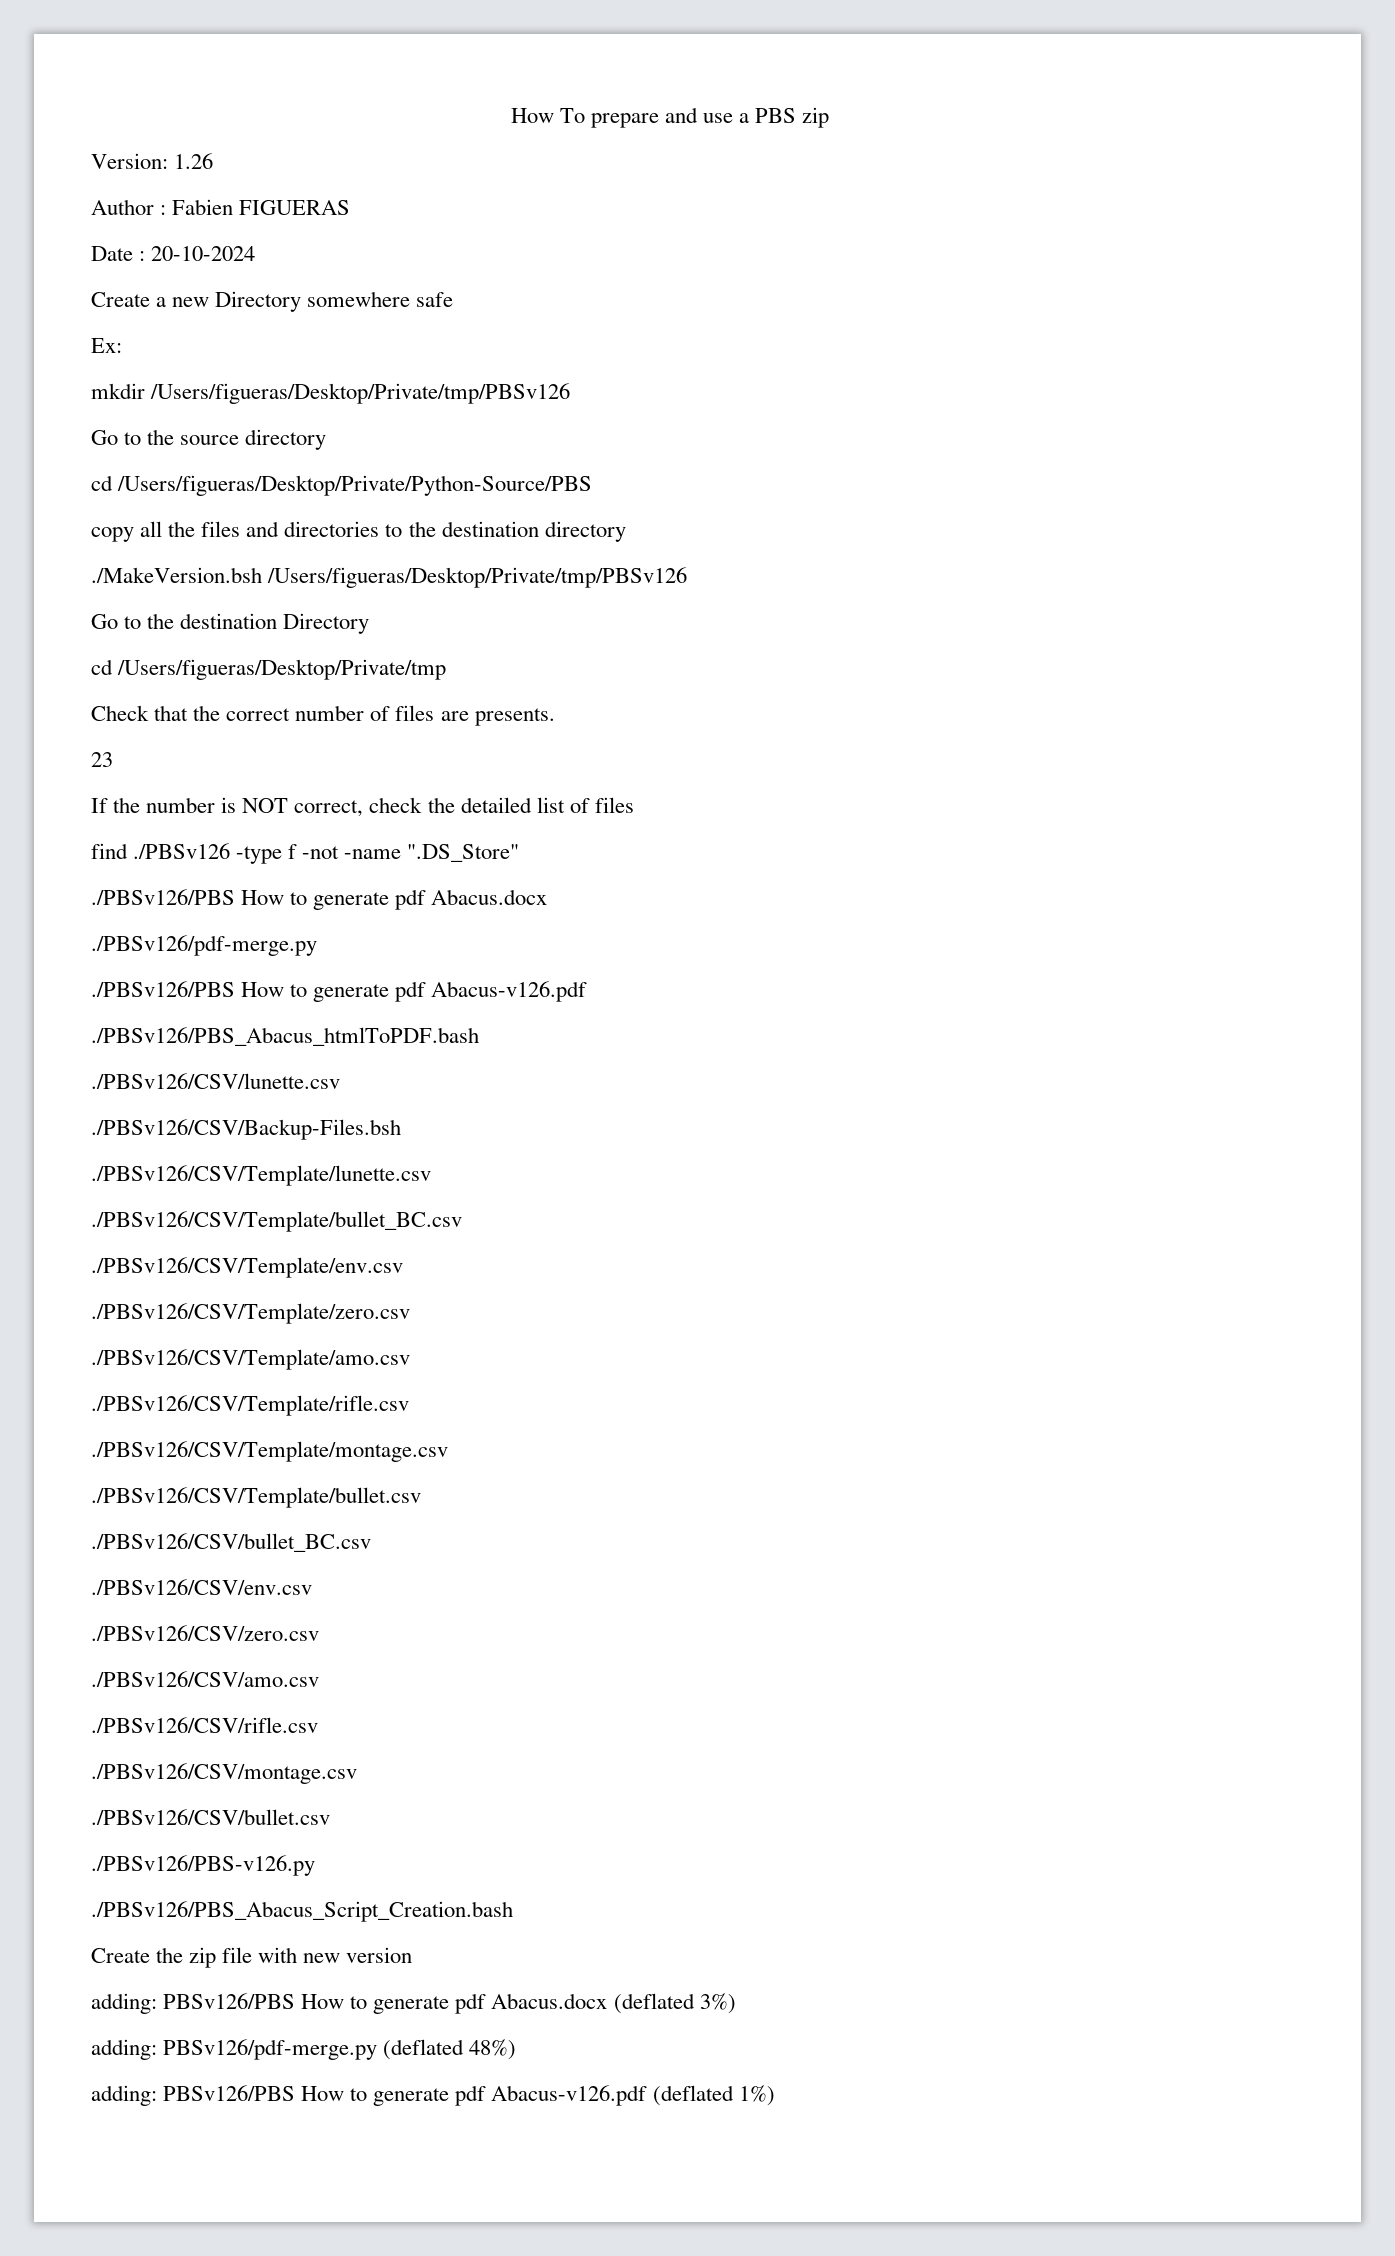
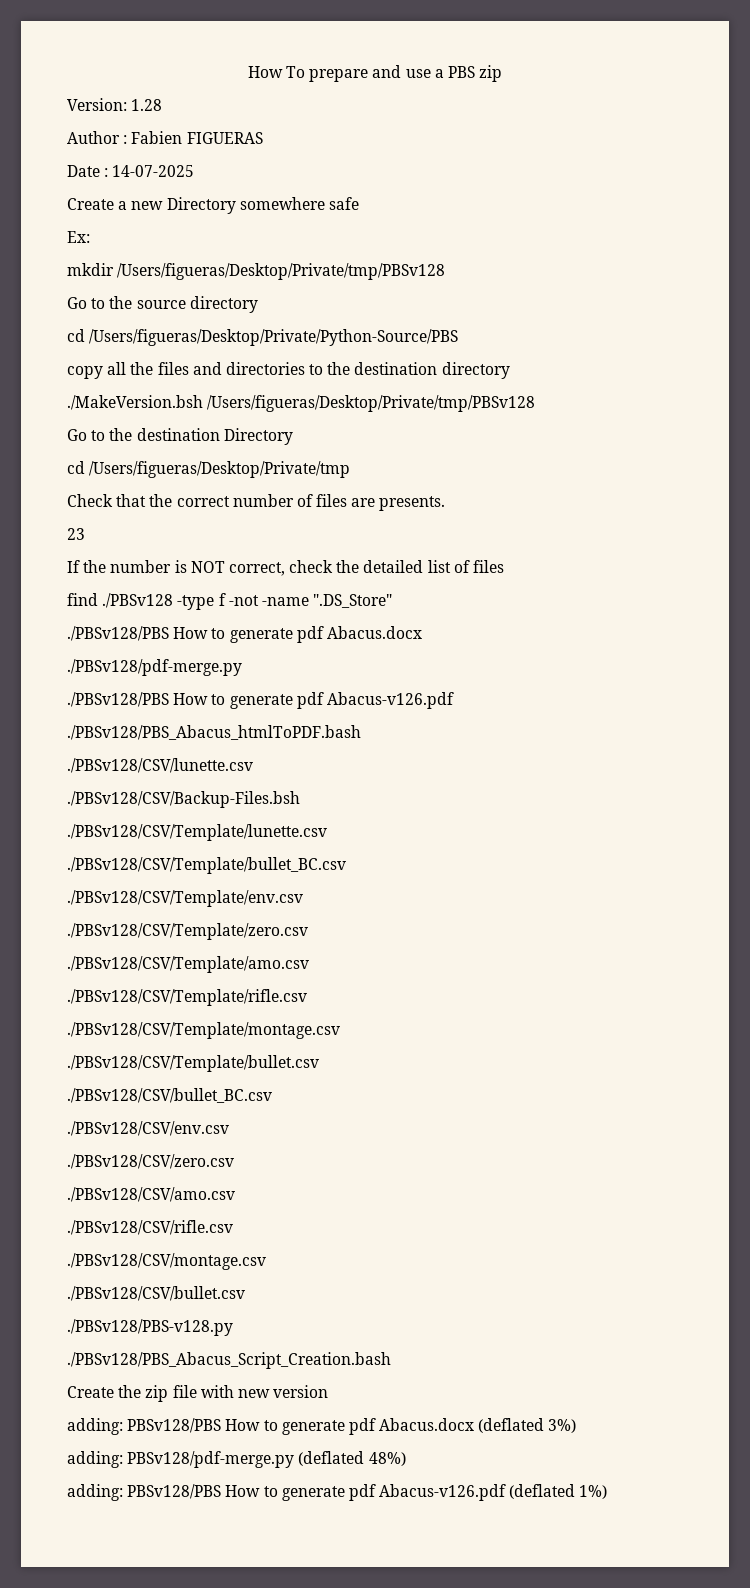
[174,153,214,169] 1.26 -> [131,99,163,111] 1.28
[151,246,256,261] 20-10-2024 -> [112,165,195,177] 14-07-2025
[150,383,571,404] /Users/figueras/Desktop/Private/tmp/PBSv126 -> [117,263,446,280] /Users/figueras/Desktop/Private/tmp/PBSv128
[267,567,688,588] /Users/figueras/Desktop/Private/tmp/PBSv126 -> [207,395,536,412] /Users/figueras/Desktop/Private/tmp/PBSv128
[133,843,231,859] ./PBSv126 -> [102,593,174,608] ./PBSv128
[91,889,235,905] ./PBSv126/PBS -> [67,626,169,641] ./PBSv128/PBS
[91,935,317,956] [91,981,235,997] ./PBSv126/pdf-merge.py // ./PBSv126/PBS -> [67,659,242,676] [67,692,169,707] ./PBSv128/pdf-merge.py // ./PBSv128/PBS
[91,1027,479,1046] [91,1073,340,1089] [91,1119,401,1140] [91,1165,431,1186] [91,1211,462,1232] [91,1257,403,1278] [91,1303,410,1324] [91,1349,410,1370] [91,1395,409,1416] [91,1441,448,1462] [91,1487,421,1508] [91,1533,371,1552] [91,1579,312,1595] [91,1625,319,1641] [91,1671,319,1687] [91,1717,318,1733] [91,1763,357,1784] [91,1809,330,1825] [91,1855,315,1876] [91,1901,513,1922] ./PBSv126/PBS_Abacus_htmlToPDF.bash // ./PBSv126/CSV/lunette.csv // ./PBSv126/CSV/Backup-Files.bsh // ./PBSv126/CSV/Template/lunette.csv // ./PBSv126/CSV/Template/bullet_BC.csv // ./PBSv126/CSV/Template/env.csv // ./PBSv126/CSV/Template/zero.csv // ./PBSv126/CSV/Template/amo.csv // ./PBSv126/CSV/Template/rifle.csv // ./PBSv126/CSV/Template/montage.csv // ./PBSv126/CSV/Template/bullet.csv // ./PBSv126/CSV/bullet_BC.csv // ./PBSv126/CSV/env.csv // ./PBSv126/CSV/zero.csv // ./PBSv126/CSV/amo.csv // ./PBSv126/CSV/rifle.csv // ./PBSv126/CSV/montage.csv // ./PBSv126/CSV/bullet.csv // ./PBSv126/PBS-v126.py // ./PBSv126/PBS_Abacus_Script_Creation.bash -> [67,725,361,740] [67,758,253,773] [67,791,300,808] [67,824,327,841] [67,857,346,874] [67,890,303,907] [67,923,308,940] [67,956,309,973] [67,989,307,1006] [67,1022,340,1039] [67,1055,319,1072] [67,1088,272,1103] [67,1121,229,1136] [67,1154,234,1169] [67,1187,235,1202] [67,1220,233,1235] [67,1253,266,1270] [67,1286,245,1301] [67,1319,233,1336] [67,1352,391,1369] ./PBSv128/PBS_Abacus_htmlToPDF.bash // ./PBSv128/CSV/lunette.csv // ./PBSv128/CSV/Backup-Files.bsh // ./PBSv128/CSV/Template/lunette.csv // ./PBSv128/CSV/Template/bullet_BC.csv // ./PBSv128/CSV/Template/env.csv // ./PBSv128/CSV/Template/zero.csv // ./PBSv128/CSV/Template/amo.csv // ./PBSv128/CSV/Template/rifle.csv // ./PBSv128/CSV/Template/montage.csv // ./PBSv128/CSV/Template/bullet.csv // ./PBSv128/CSV/bullet_BC.csv // ./PBSv128/CSV/env.csv // ./PBSv128/CSV/zero.csv // ./PBSv128/CSV/amo.csv // ./PBSv128/CSV/rifle.csv // ./PBSv128/CSV/montage.csv // ./PBSv128/CSV/bullet.csv // ./PBSv128/PBS-v128.py // ./PBSv128/PBS_Abacus_Script_Creation.bash
[163,1993,296,2009] PBSv126/PBS -> [127,1418,222,1433] PBSv128/PBS
[163,2039,378,2060] PBSv126/pdf-merge.py -> [127,1451,295,1468] PBSv128/pdf-merge.py
[163,2085,296,2101] PBSv126/PBS -> [127,1484,222,1499] PBSv128/PBS

